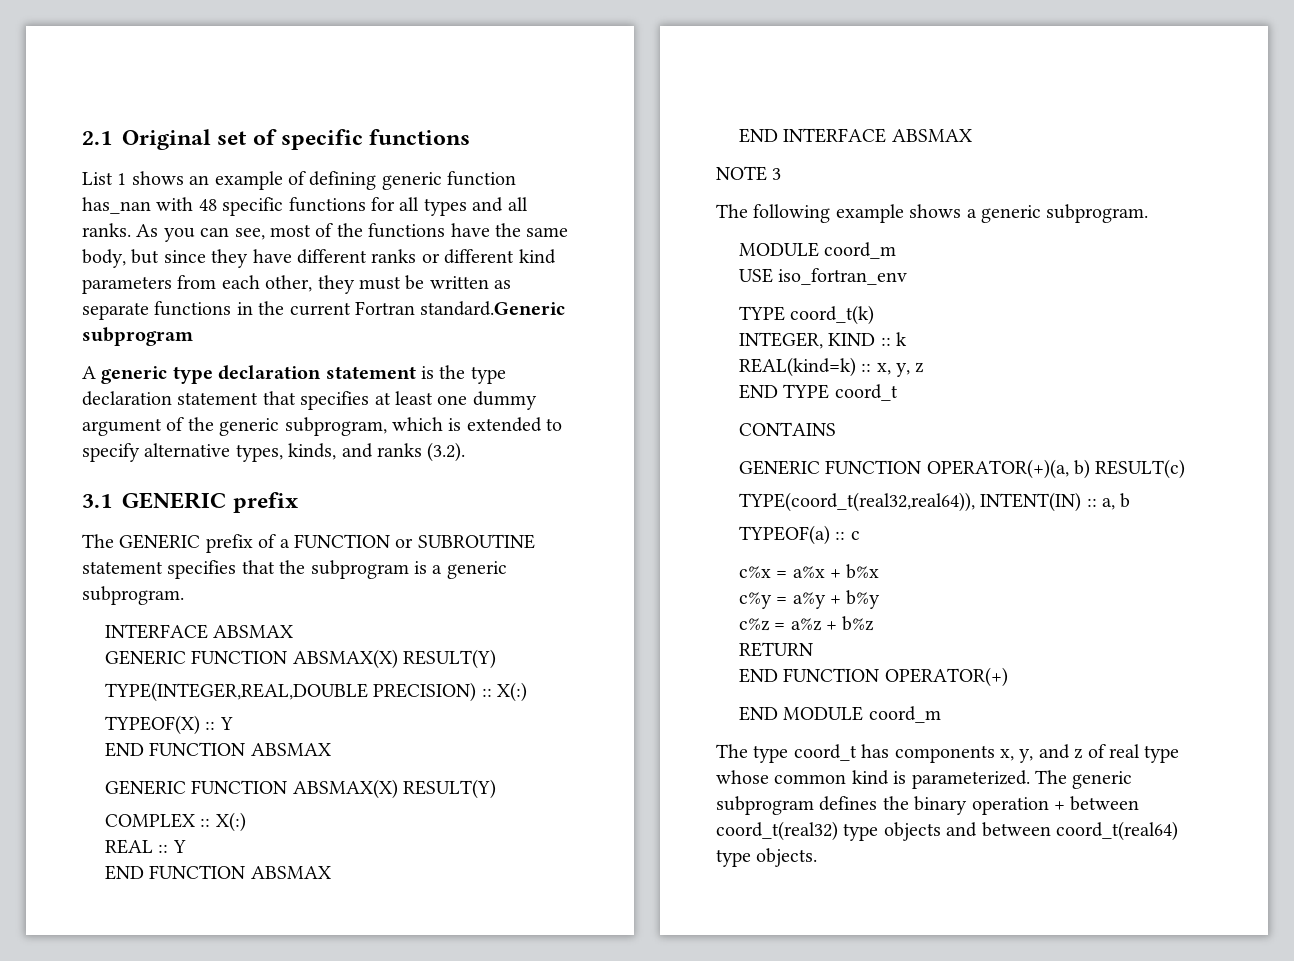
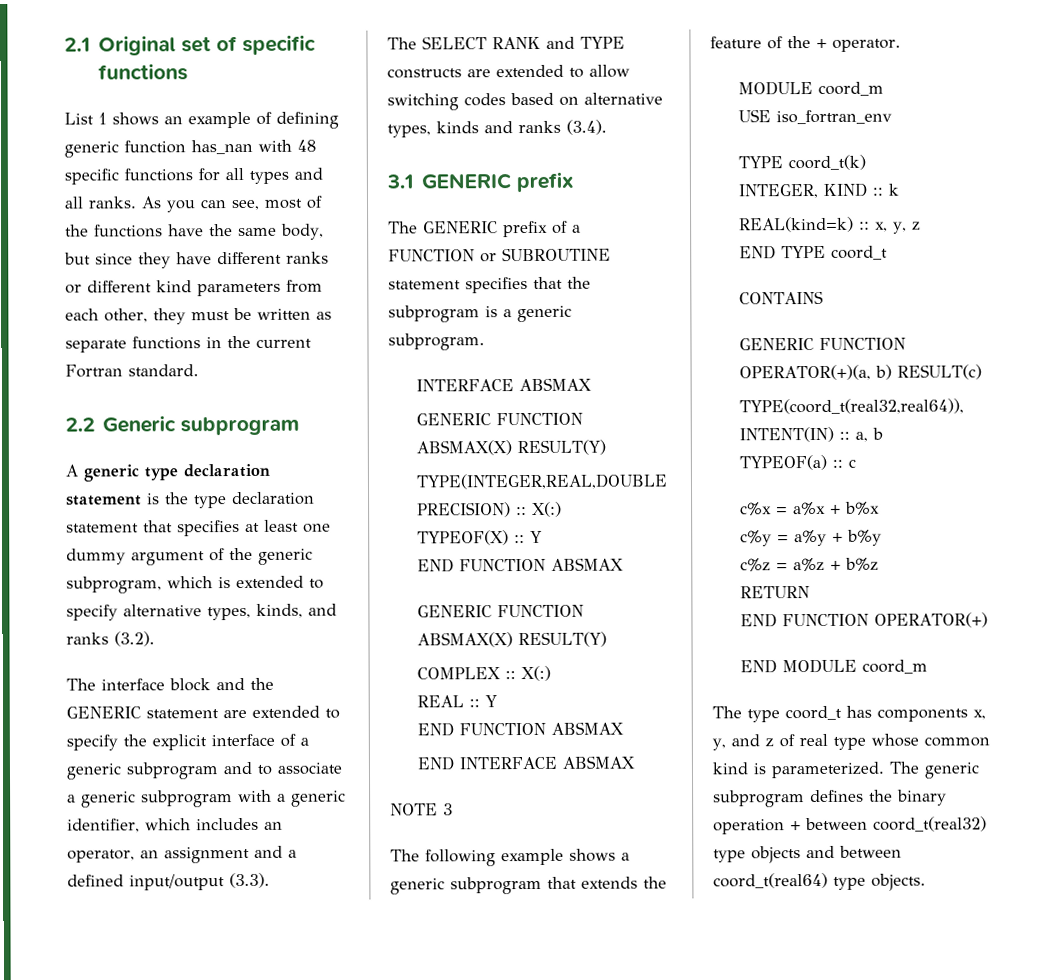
[420,301,566,316] standard.Generic -> [128,364,199,377] [65,415,177,433] standard. // 2.2 Generic
(466, 452) none -> [66,677,274,692] [66,705,340,719] [66,733,309,751] [66,761,342,780] [67,789,346,808] [67,817,283,833] [67,845,297,864] [67,872,270,891] [387,36,625,50] [387,64,630,79] [387,92,663,111] [387,119,607,138] // The interface block and the GENERIC statement are extended to specify the explicit interface of a generic subprogram and to associate a generic subprogram with a generic identifier, which includes an operator, an assignment and a defined input/output (3.3). // The SELECT RANK and TYPE constructs are extended to allow switching codes based on alternative types, kinds and ranks (3.4).
[1046,204,1149,223] subprogram. -> [450,876,667,895] [710,36,901,52] subprogram that extends the feature of the + operator.

